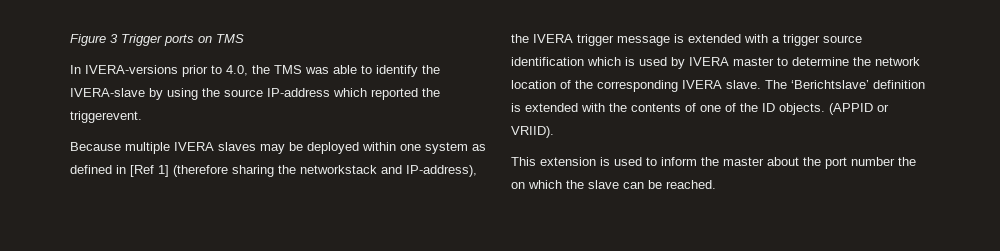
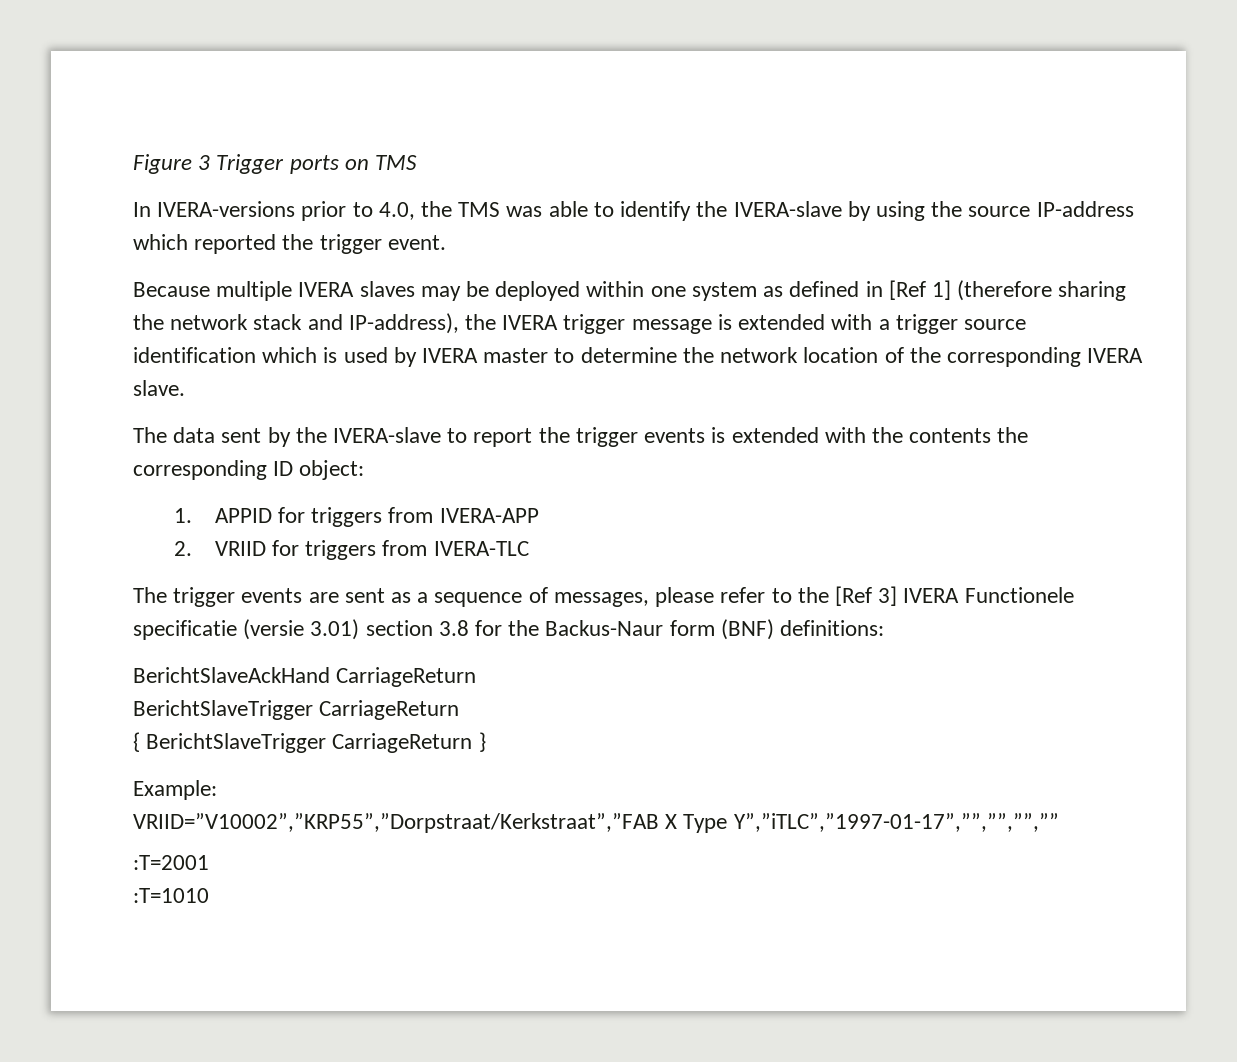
[70,111,142,123] triggerevent. -> [319,234,446,254] trigger event.
[300,165,377,174] networkstack -> [170,314,303,330] network stack
[765,80,925,89] The ‘Berichtslave’ definition -> [133,427,706,447] // The data sent by the IVERA-slave to report the trigger events
[685,103,889,115] [511,126,554,138] [511,157,916,169] [511,180,716,189] of one of the ID objects. (APPID or VRIID). // This extension is used to inform the master about the port number the on which the slave can be reached. -> [997,427,1029,443] [133,460,365,480] [173,507,539,527] [173,540,529,560] [133,586,1074,607] [133,619,885,640] [133,667,477,687] [133,700,460,720] [133,732,486,753] [133,780,217,800] [133,813,1059,833] [133,855,209,870] [133,888,209,903] the corresponding ID object: // 1. APPID for triggers from IVERA-APP // 2. VRIID for triggers from IVERA-TLC // The trigger events are sent as a sequence of messages, please refer to the [Ref 3] IVERA Functionele specificatie (versie 3.01) section 3.8 for the Backus-Naur form (BNF) definitions: // BerichtSlaveAckHand CarriageReturn // BerichtSlaveTrigger CarriageReturn // { BerichtSlaveTrigger CarriageReturn } // Example: // VRIID=”V10002”,”KRP55”,”Dorpstraat/Kerkstraat”,”FAB X Type Y”,”iTLC”,”1997-01-17”,””,””,””,”” // :T=2001 // :T=1010

